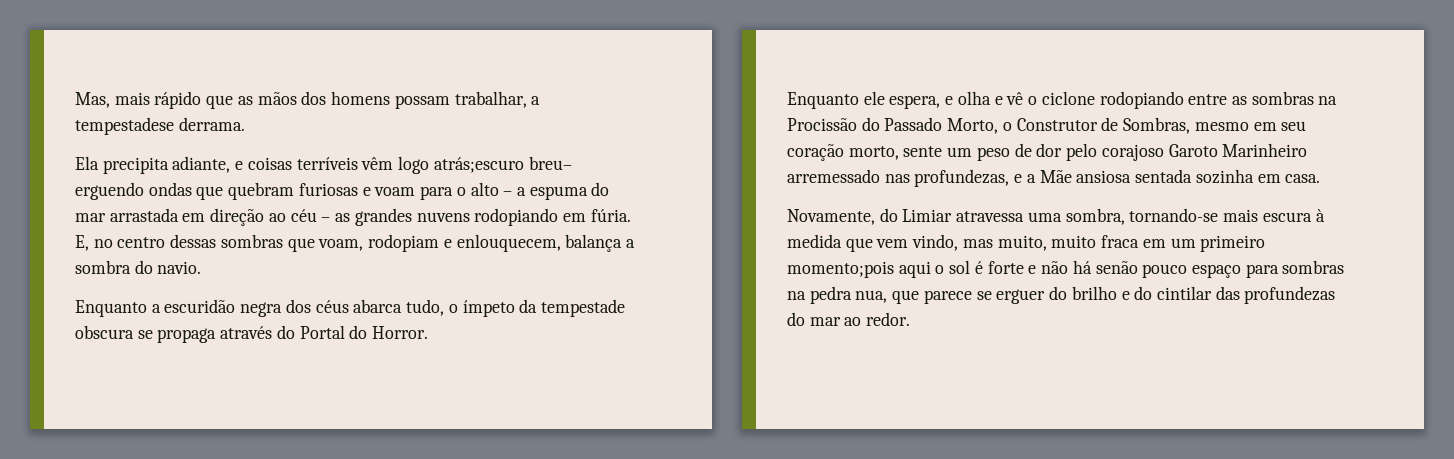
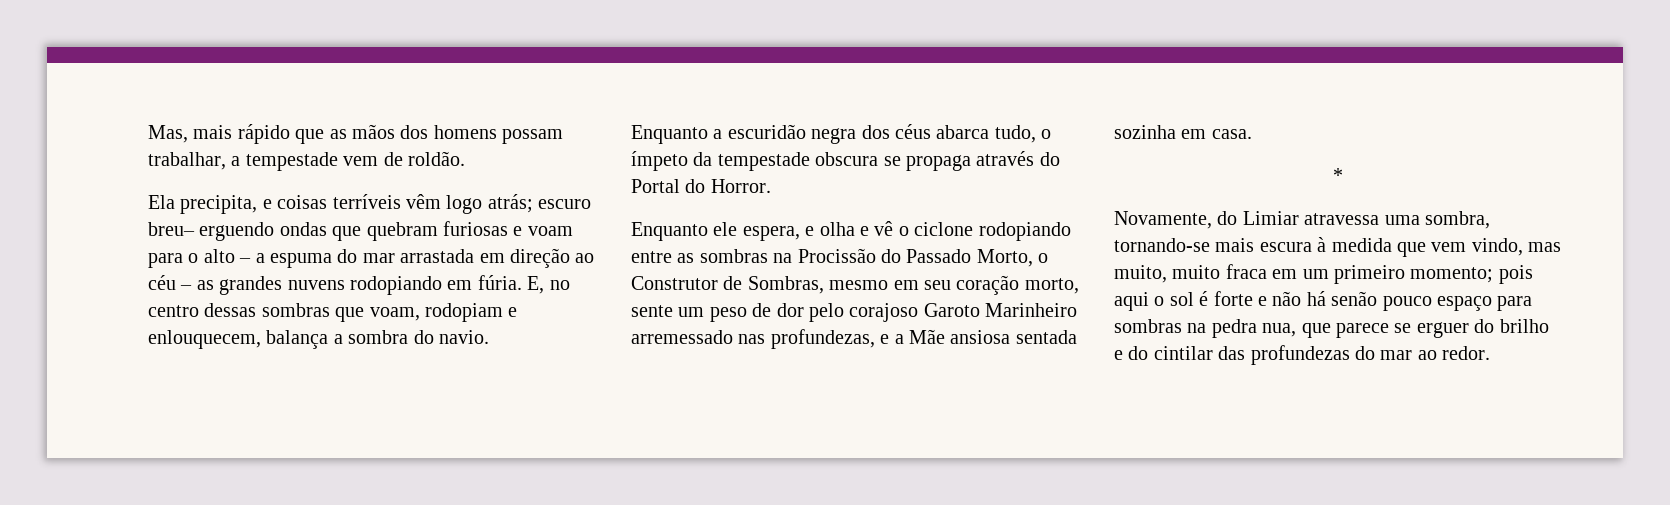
[75,117,245,135] tempestadese derrama. -> [245,151,465,171] tempestade vem de roldão.
[102,156,231,174] precipita adiante, -> [180,195,258,214] precipita,
[433,157,524,173] atrás;escuro -> [487,194,592,213] atrás; escuro
(1321, 178) none -> [1333,168,1343,182] // *
[787,261,894,278] momento;pois -> [1410,265,1533,284] momento; pois

